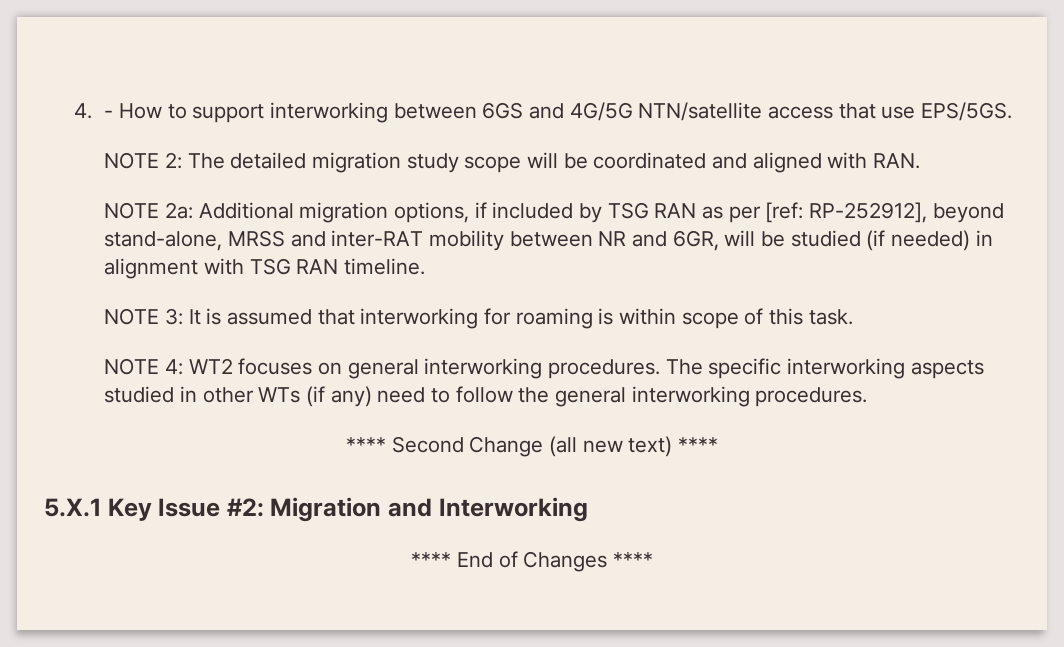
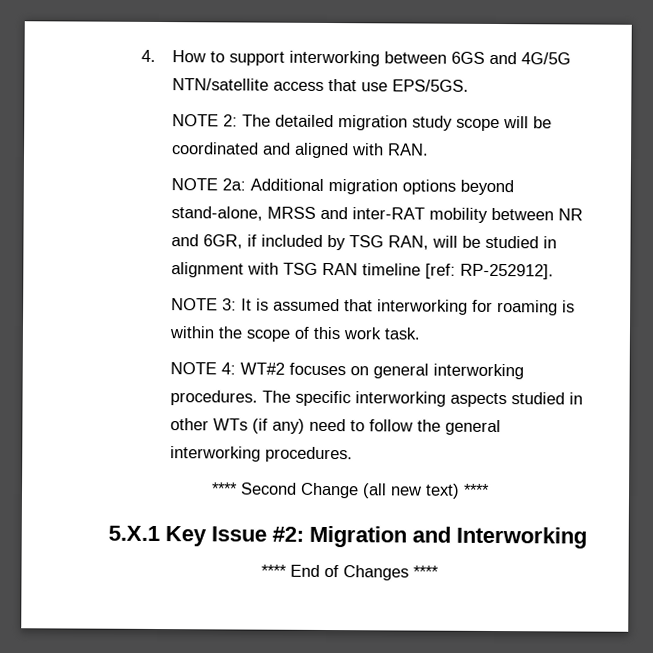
[104,110,114,118] - -> (157, 55) none
[393,202,928,223] options, if included by TSG RAN as per [ref: RP-252912], -> [401,179,456,195] options
(719, 240) none -> [246,234,429,251] if included by TSG RAN,
[866,230,971,251] (if needed) -> (539, 242) none
[343,258,425,275] timeline. -> [361,263,554,280] timeline [ref: RP-252912].
(677, 316) none -> [217,326,242,339] the
(804, 316) none -> [342,327,381,340] work
[188,358,233,374] WT2 -> [239,362,285,375] WT#2

